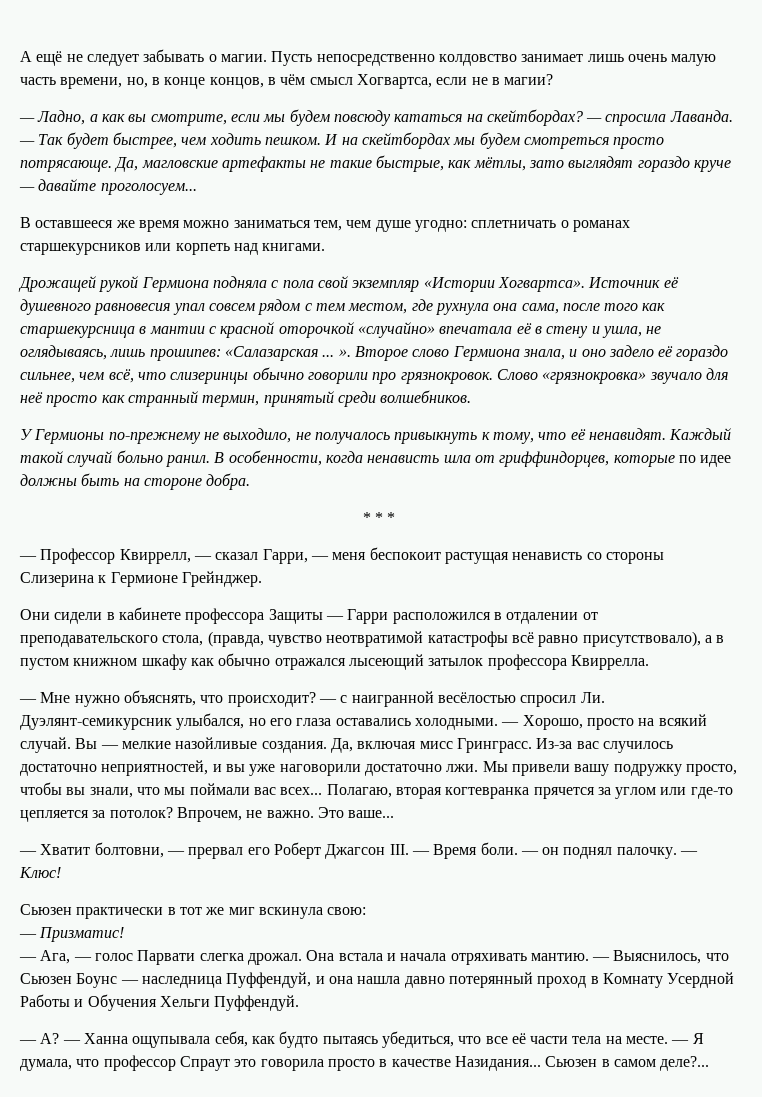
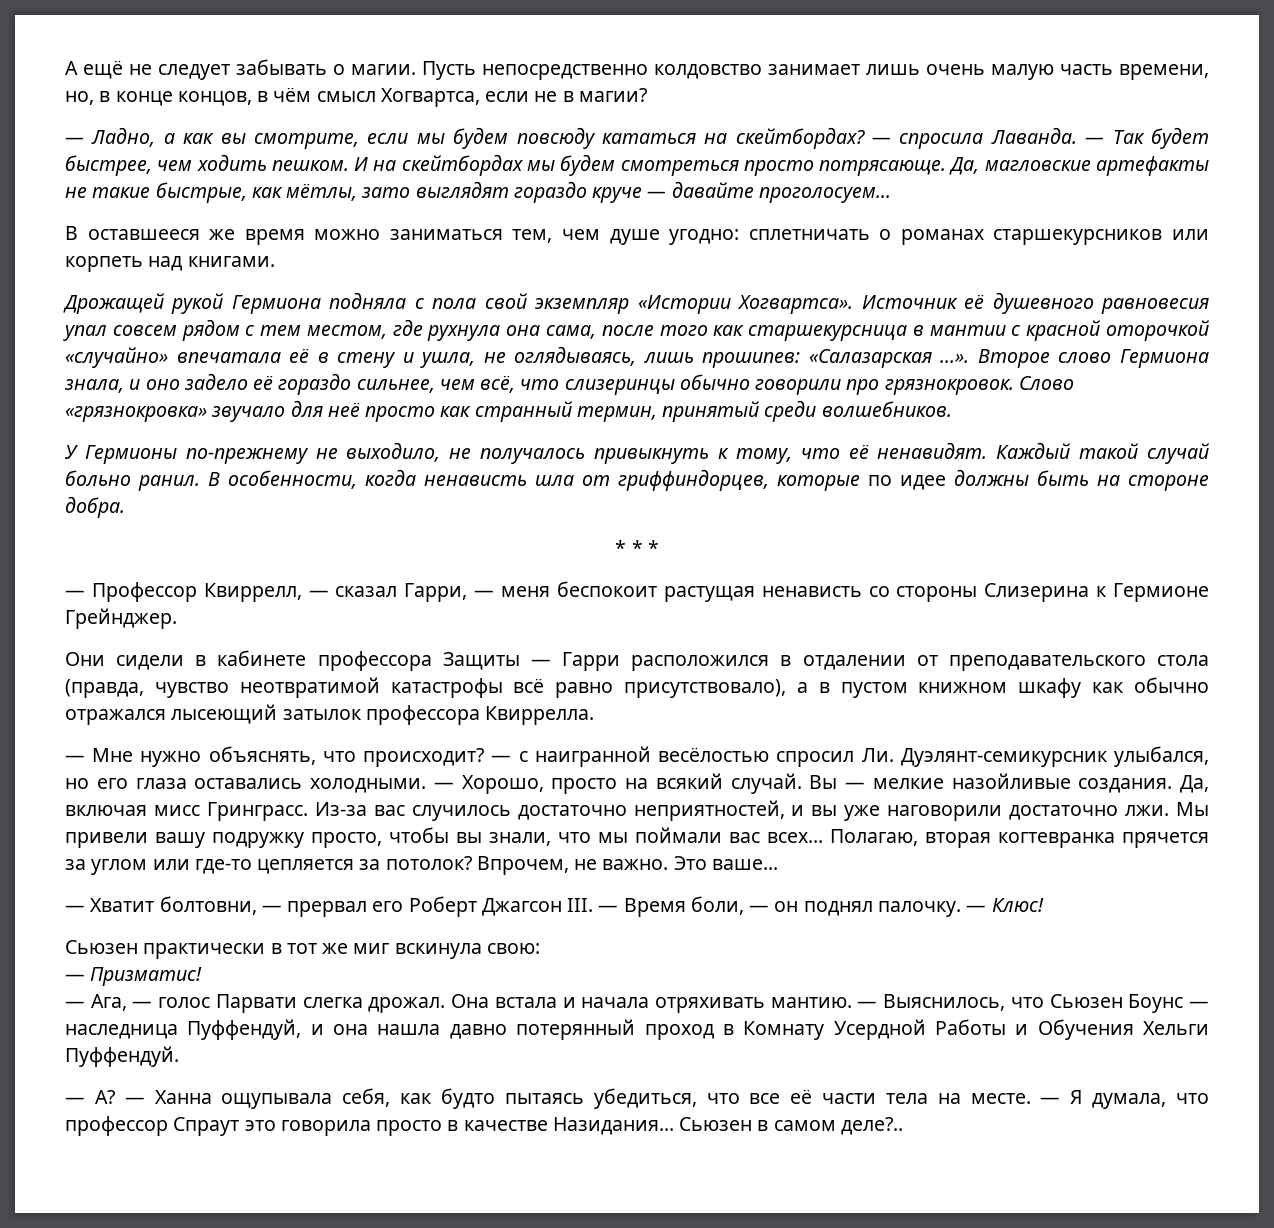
[322,349,351,357] ... ». -> [940,353,970,363] ...».
[162,635,204,646] стола, -> [1157,655,1210,666] стола
[480,842,518,855] боли. -> [690,896,744,915] боли,
[660,1056,710,1071] деле?... -> [840,1117,903,1135] деле?..

